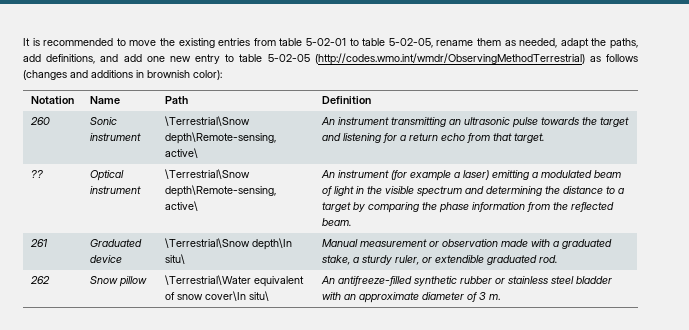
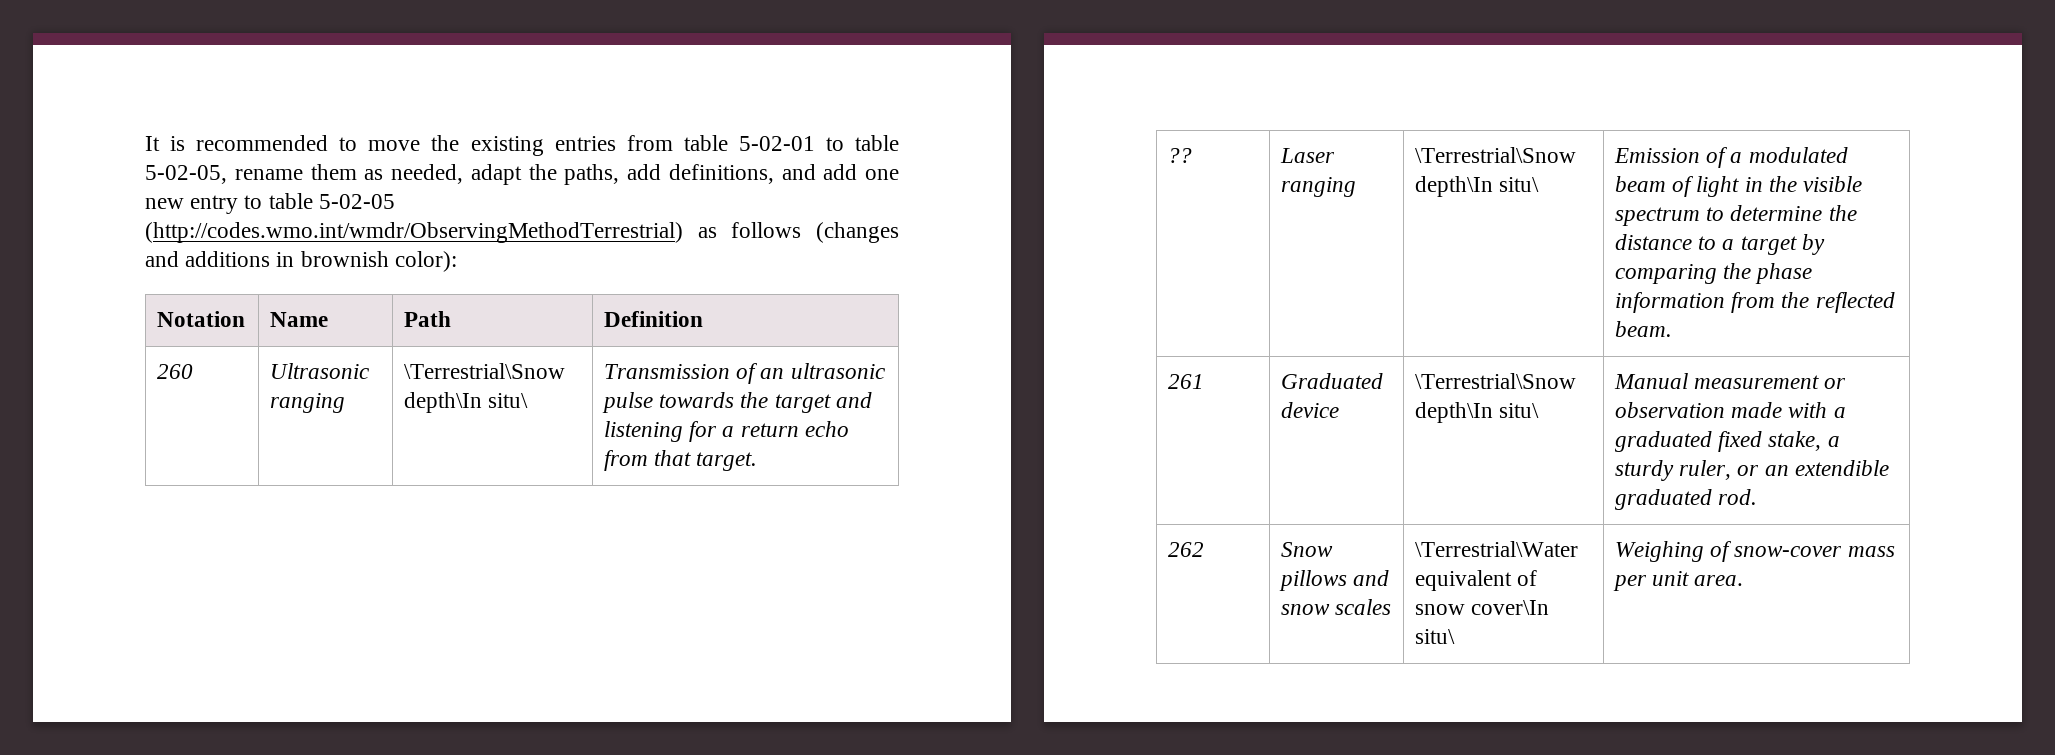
[89,117,117,125] [89,133,141,141] [164,116,250,126] [164,132,276,144] [164,148,198,158] [320,117,446,127] Sonic instrument | \Terrestrial\Snow depth\Remote-sensing, active\ | An instrument transmitting -> [270,363,370,379] [270,393,346,413] [404,363,566,379] [404,392,529,413] [604,363,759,384] Ultrasonic ranging | \Terrestrial\Snow depth\In situ\ | Transmission of
[89,170,124,181] [89,186,141,194] [164,169,250,179] [164,185,276,197] [164,201,198,211] [320,170,529,181] Optical instrument | \Terrestrial\Snow depth\Remote-sensing, active\ | An instrument (for example a laser) emitting -> [1280,148,1336,163] [1281,177,1357,197] [1415,147,1577,163] [1415,176,1540,197] [1614,147,1729,168] Laser ranging | \Terrestrial\Snow depth\In situ\ | Emission of
[464,186,542,196] and determining -> [1706,205,1823,221] to determine
(612, 244) none -> [1718,431,1763,452] fixed
(432, 260) none -> [1764,465,1789,476] an
[118,276,147,287] pillow -> [1279,570,1390,591] [1281,599,1392,615] pillows and snow scales
[320,276,612,286] [321,292,500,303] An antifreeze-filled synthetic rubber or stainless steel bladder with an approximate diameter of 3 m. -> [1615,541,1895,562] [1613,571,1744,591] Weighing of snow-cover mass per unit area.

